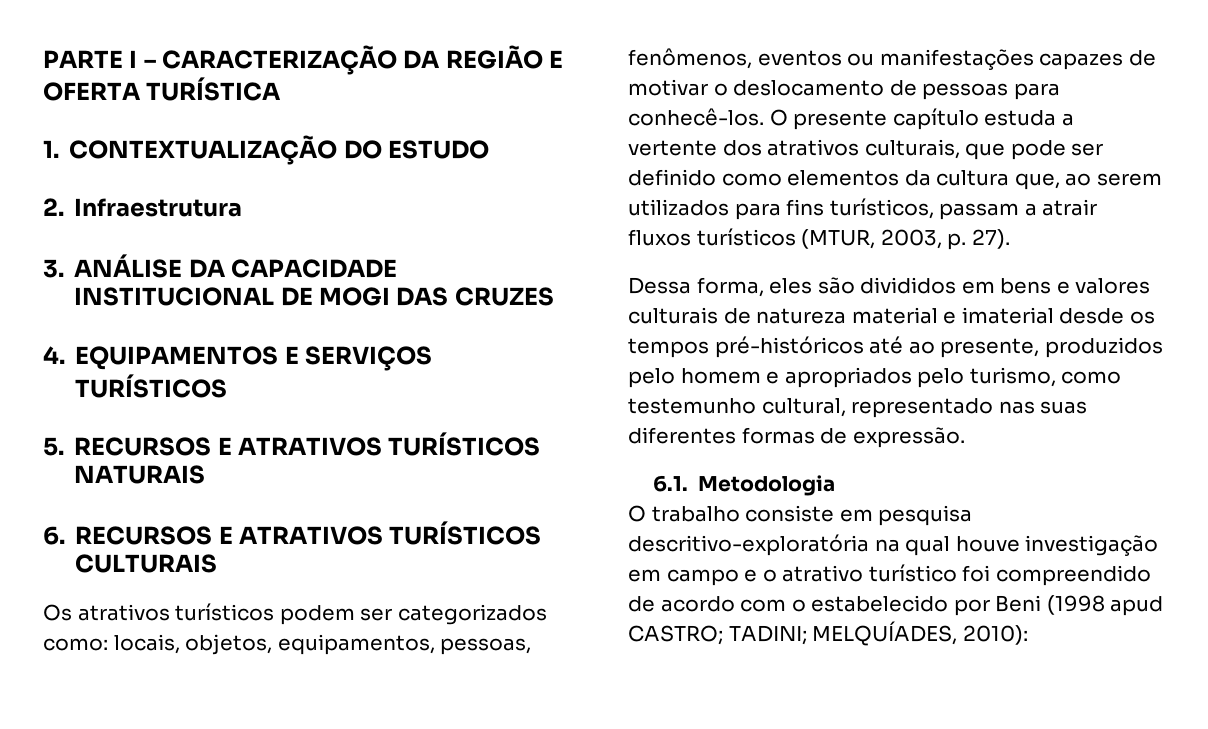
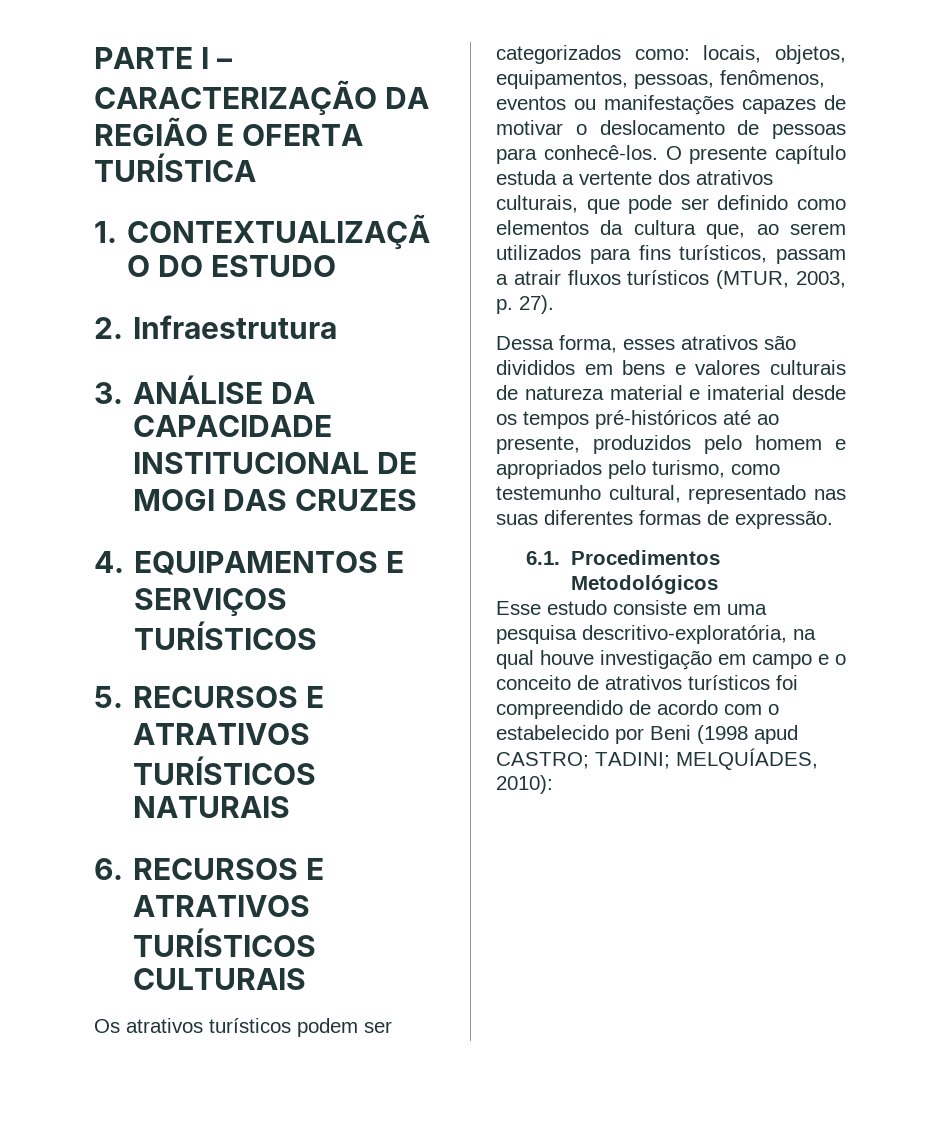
[769,278,813,294] eles -> [623,335,758,350] esses atrativos
[698,475,836,496] [628,505,973,526] [628,534,869,556] Metodologia // O trabalho consiste em pesquisa descritivo-exploratória -> [570,550,720,565] [570,575,718,594] [496,600,767,615] [496,625,787,644] Procedimentos Metodológicos // Esse estudo consiste em uma pesquisa descritivo-exploratória,
[782,564,957,582] atrativo turístico -> [496,675,770,690] conceito de atrativos turísticos

